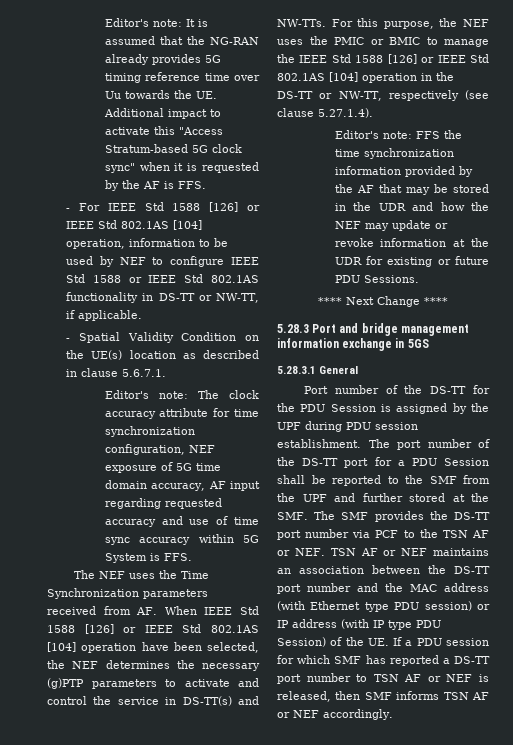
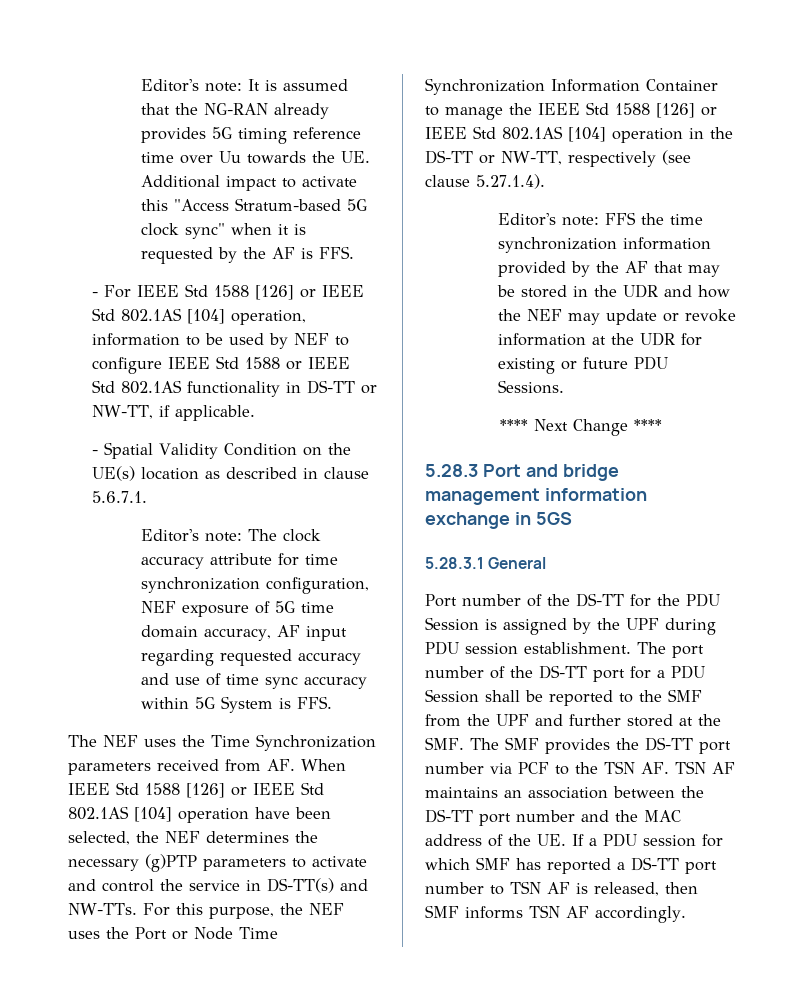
[334,37,420,45] PMIC or BMIC -> [135,927,278,940] [425,78,718,95] Port or Node Time Synchronization Information Container
[472,530,489,538] [277,548,428,556] AF or NEF. TSN AF or NEF -> [641,761,735,774] AF. TSN AF
[277,601,490,612] [277,619,441,630] [277,637,326,647] (with Ethernet type PDU session) or IP address (with IP type PDU Session) -> (482, 840) none
[427,674,473,682] or NEF -> (570, 888) none
[277,710,319,718] or NEF -> (589, 912) none

